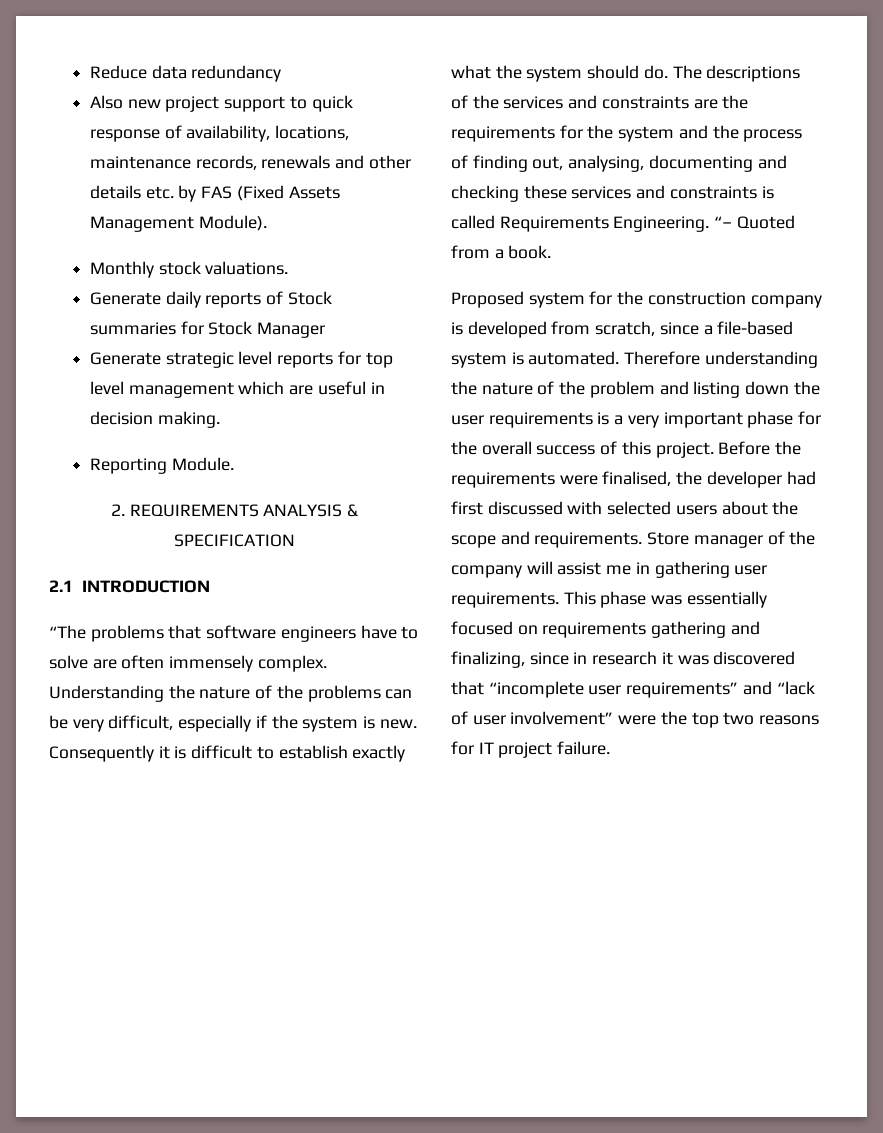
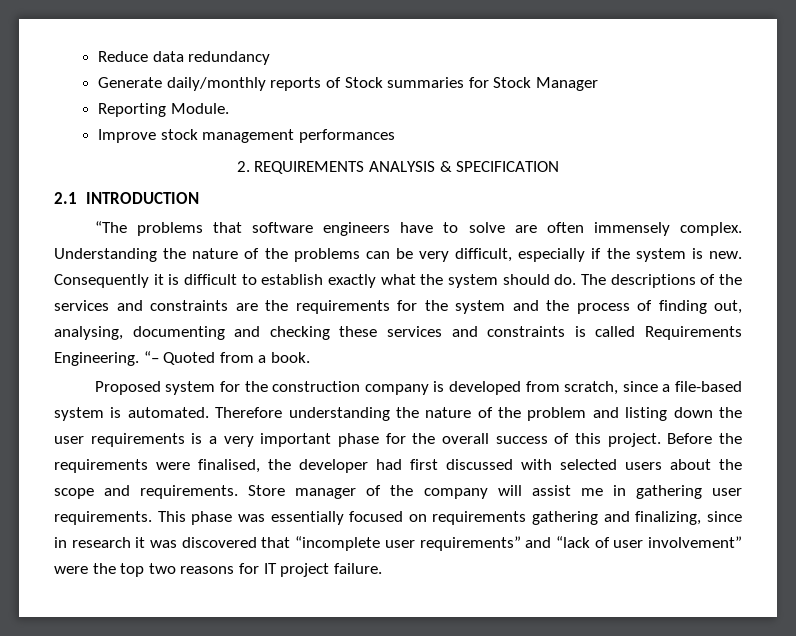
[89,95,353,112] [89,125,350,142] [89,155,411,170] [89,185,340,202] [89,215,267,232] [89,261,289,278] [89,291,201,308] // Also new project support to quick response of availability, locations, maintenance records, renewals and other details etc. by FAS (Fixed Assets Management Module). // Monthly stock valuations. // Generate daily -> [98,77,266,91] // Generate daily/monthly
[89,351,393,368] [89,381,385,398] [89,411,220,428] [89,457,234,474] Generate strategic level reports for top level management which are useful in decision making. // Reporting Module. -> [98,103,229,117] [98,129,395,143] Reporting Module. // Improve stock management performances

